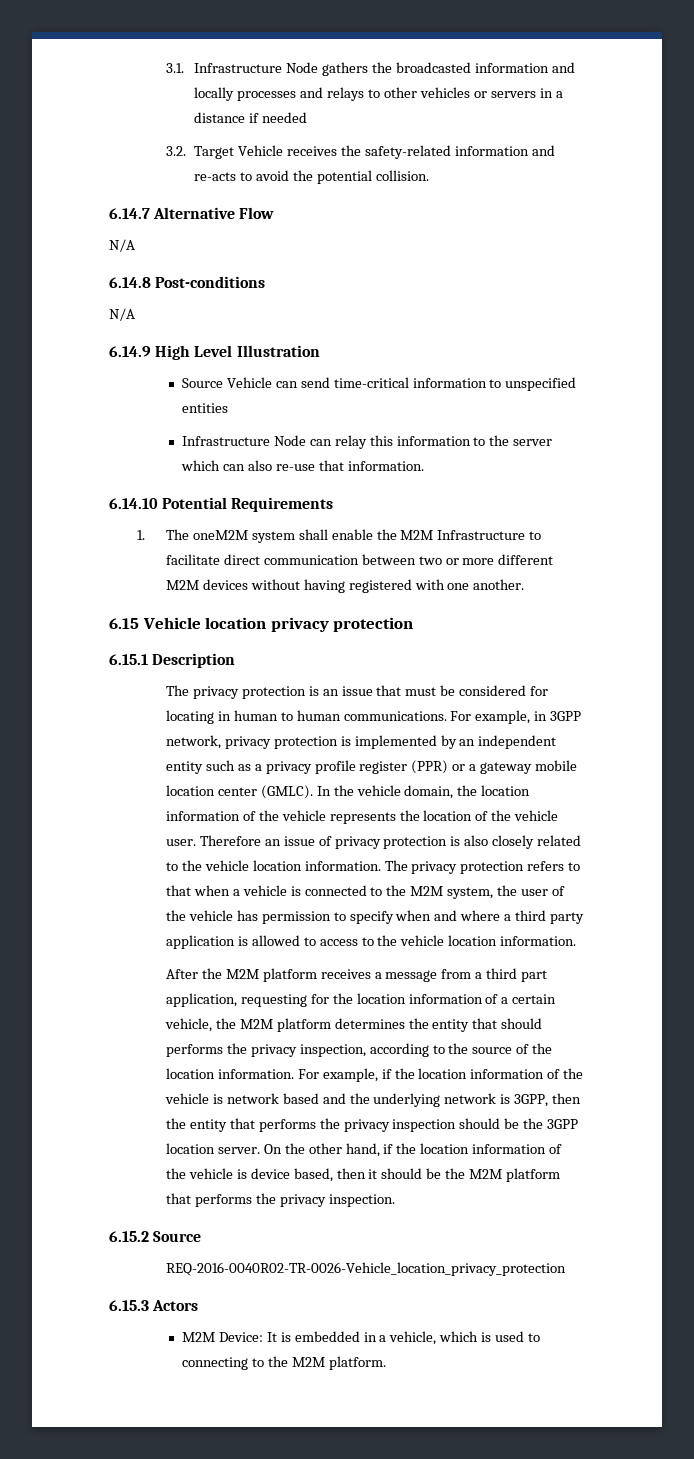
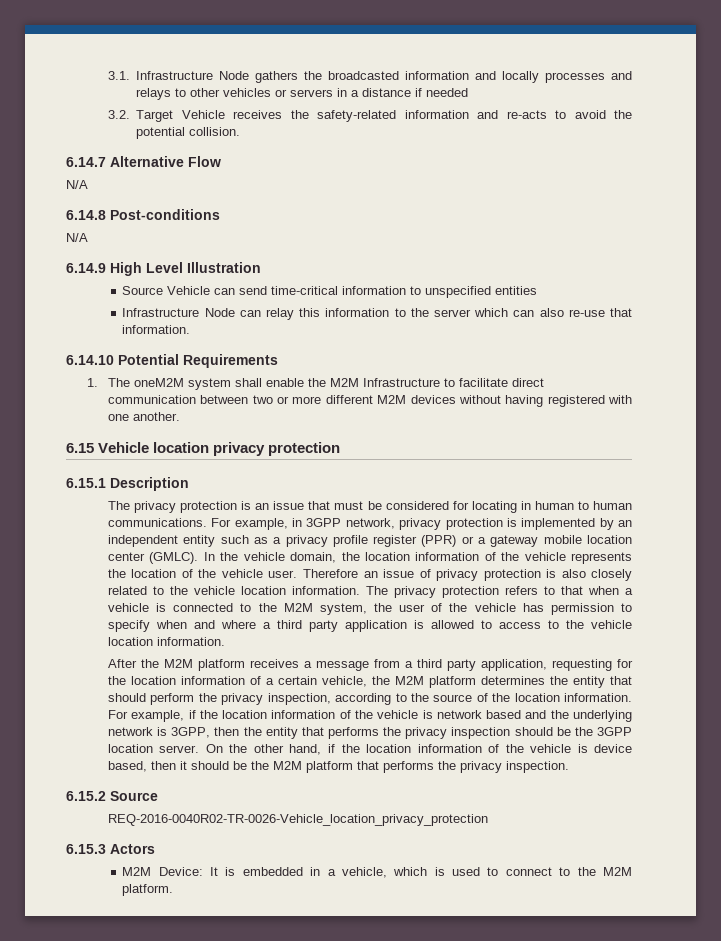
[521,970,548,982] part -> [446,659,476,671] party
[165,1044,223,1057] performs -> [150,693,195,705] perform
[181,1357,248,1370] connecting -> [505,867,552,876] connect

